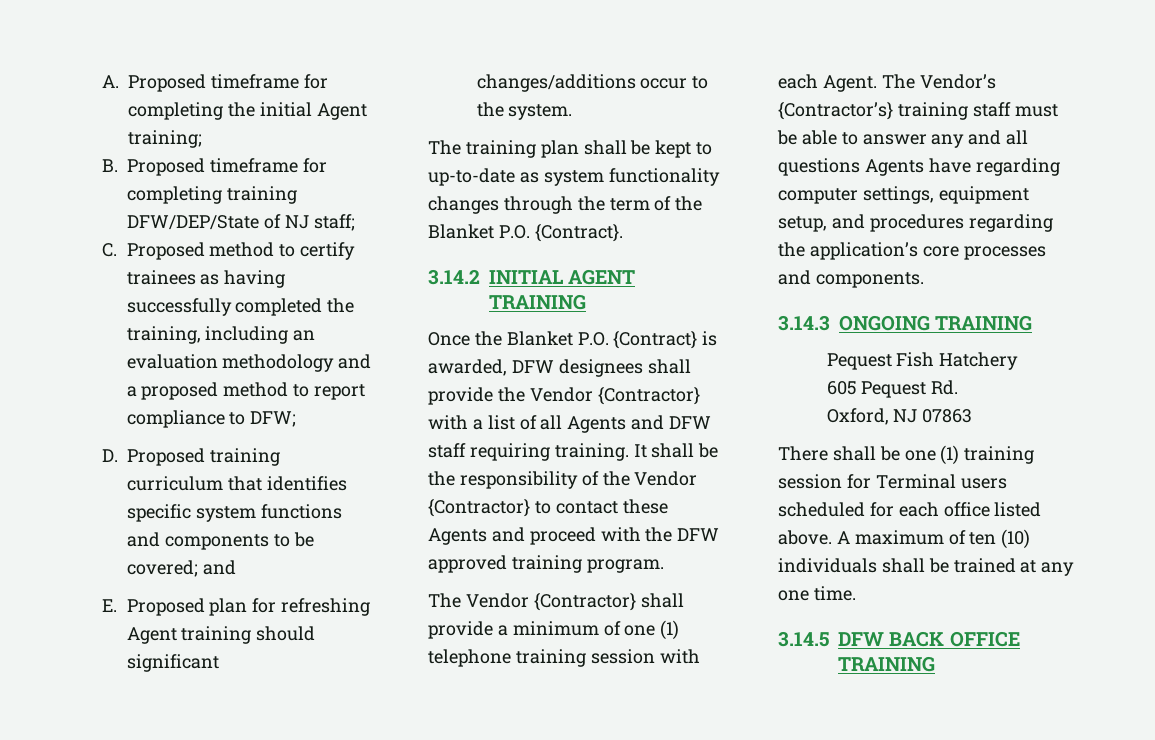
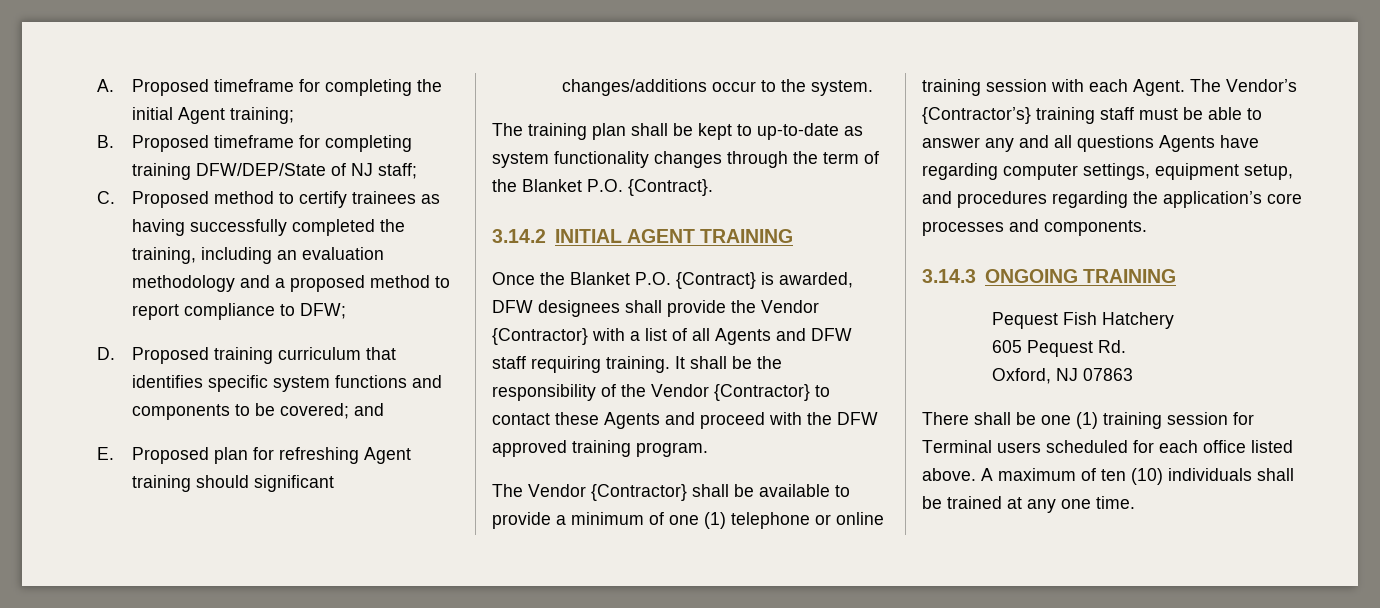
(684, 600) none -> [734,484,850,497] be available to
(511, 658) none -> [815,512,884,525] or online
[778,631,1020,647] [838,656,935,672] // 3.14.5 DFW BACK OFFICE TRAINING -> (1135, 502) none

